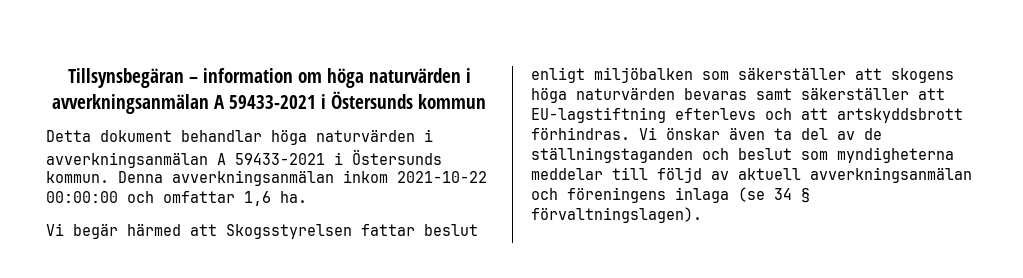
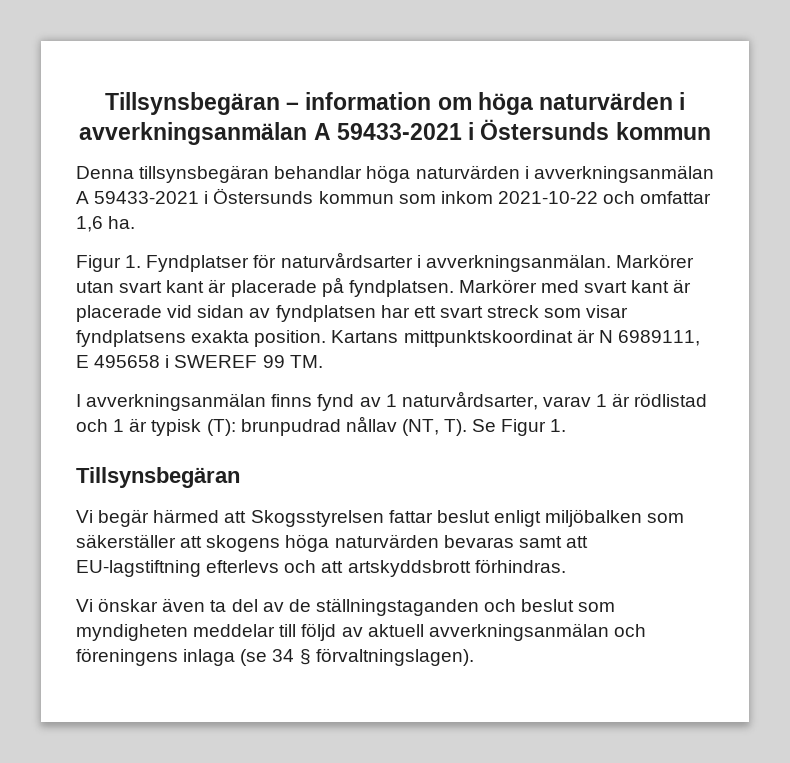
[46,130,172,142] Detta dokument -> [76,165,270,183] Denna tillsynsbegäran
[46,170,334,186] kommun. Denna avverkningsanmälan -> [318,191,436,204] kommun som
[46,191,118,203] 00:00:00 -> (598, 197) none
(307, 197) none -> [76,252,694,272] [76,277,692,297] [76,305,629,322] [76,329,700,347] [76,355,323,368] [76,391,708,411] [76,416,567,436] [76,467,240,488] // Figur 1. Fyndplatser för naturvårdsarter i avverkningsanmälan. Markörer utan svart kant är placerade på fyndplatsen. Markörer med svart kant är placerade vid sidan av fyndplatsen har ett svart streck som visar fyndplatsens exakta position. Kartans mittpunktskoordinat är N 6989111, E 495658 i SWEREF 99 TM. // I avverkningsanmälan finns fynd av 1 naturvårdsarter, varav 1 är rödlistad och 1 är typisk (T): brunpudrad nållav (NT, T). Se Figur 1. // Tillsynsbegäran
[801,87,909,100] säkerställer -> (562, 542) none
(630, 133) none -> (566, 566) //
[837,147,954,163] myndigheterna -> [76,624,188,641] myndigheten

